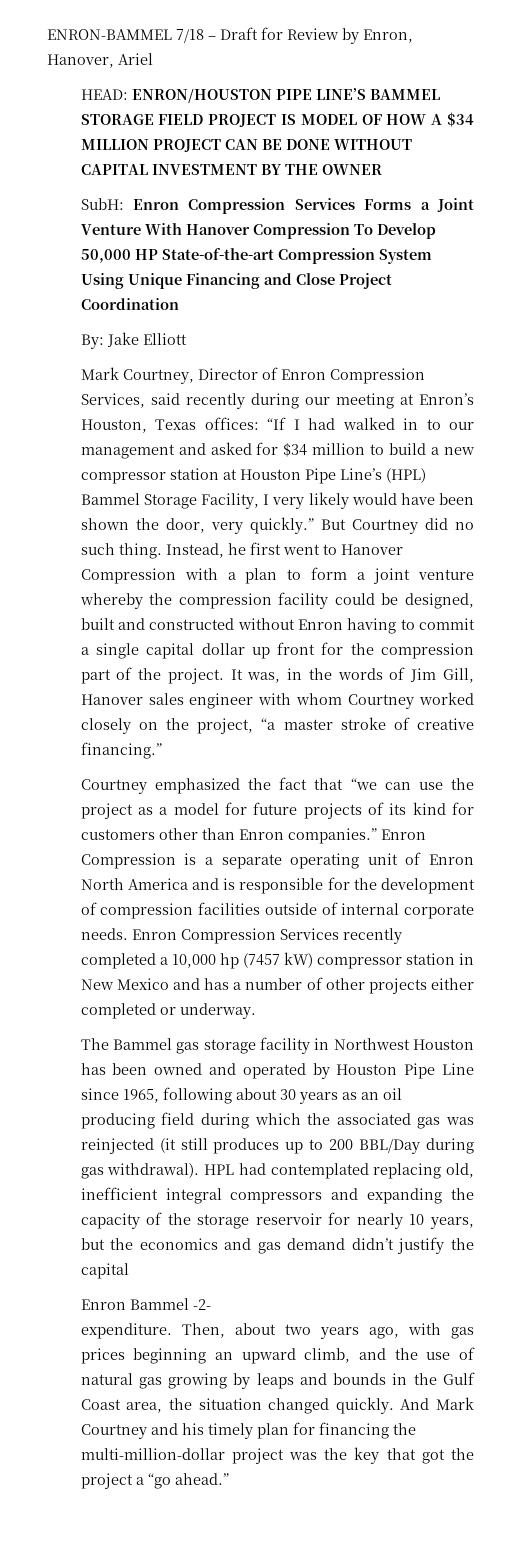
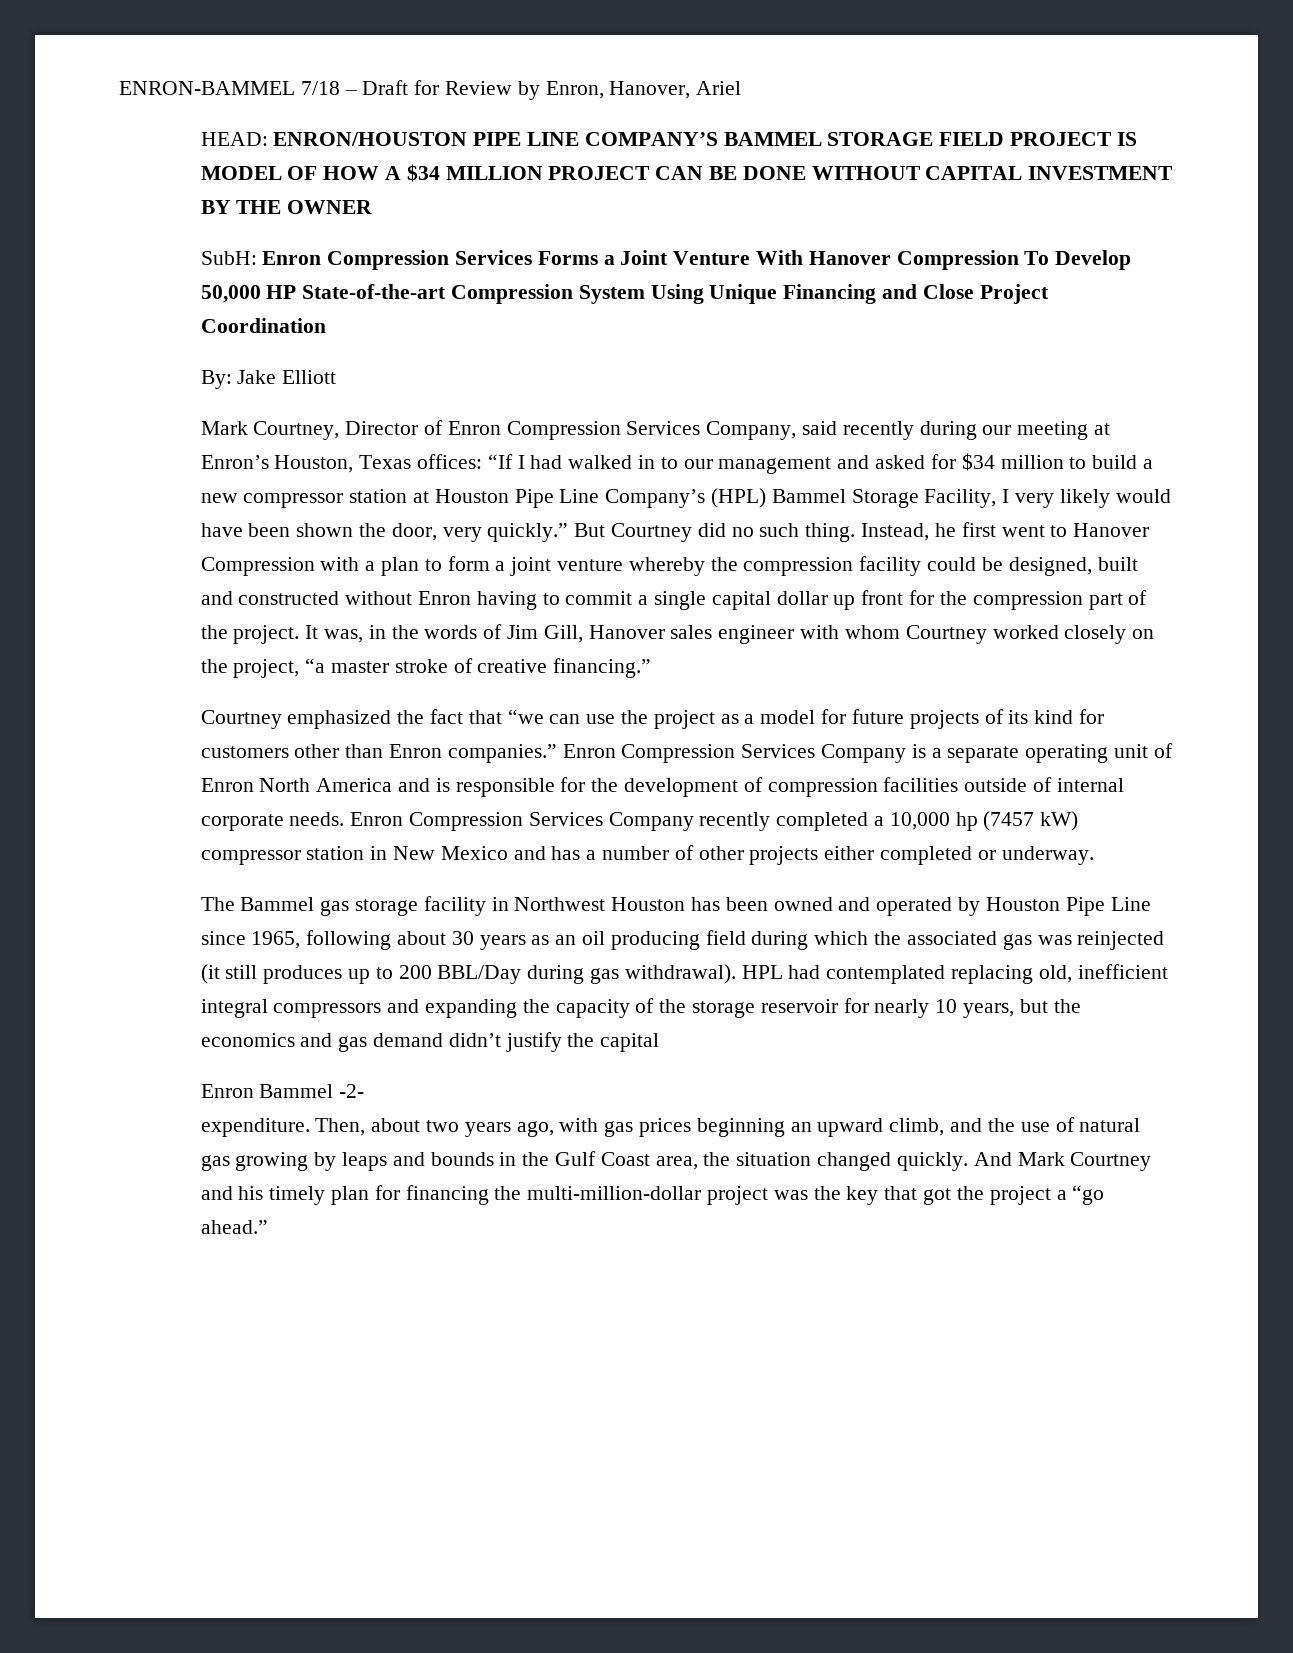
[315,88,366,100] LINE’S -> [527,132,718,146] LINE COMPANY’S
[80,393,145,408] Services, -> [626,421,797,440] Services Company,
[339,468,382,480] Line’s -> [559,489,706,508] Line Company’s
(176, 861) none -> [741,744,907,763] Services Company
(339, 934) none -> [608,812,694,831] Company

